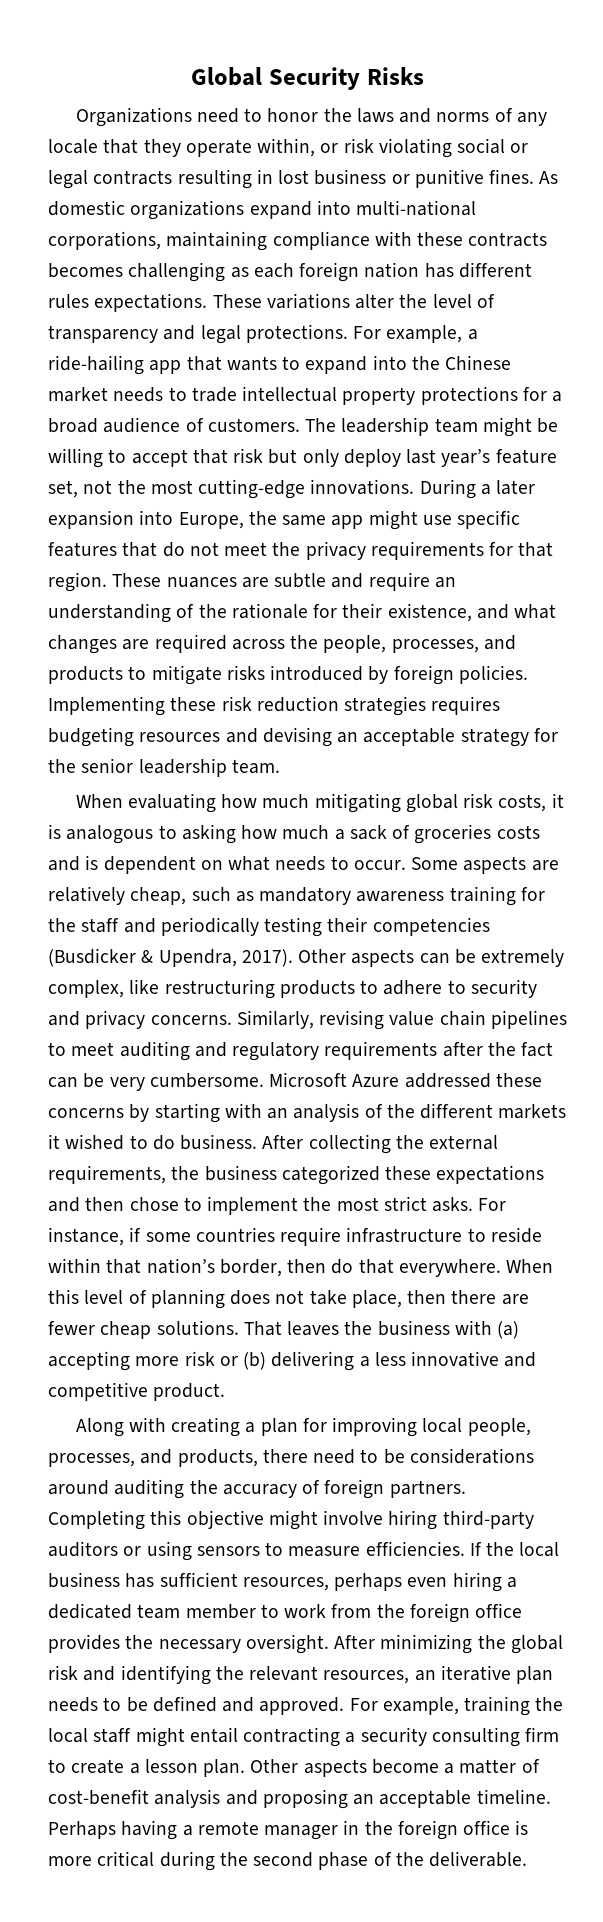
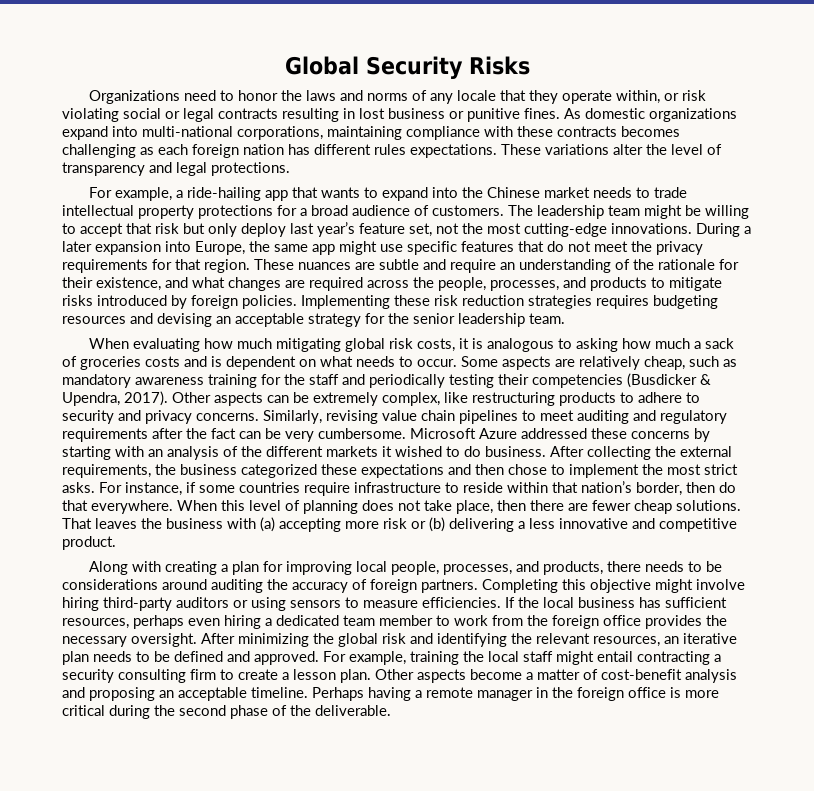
(348, 333) none -> (290, 169) //
[313,1449,356,1464] need -> [645,561,685,572] needs

